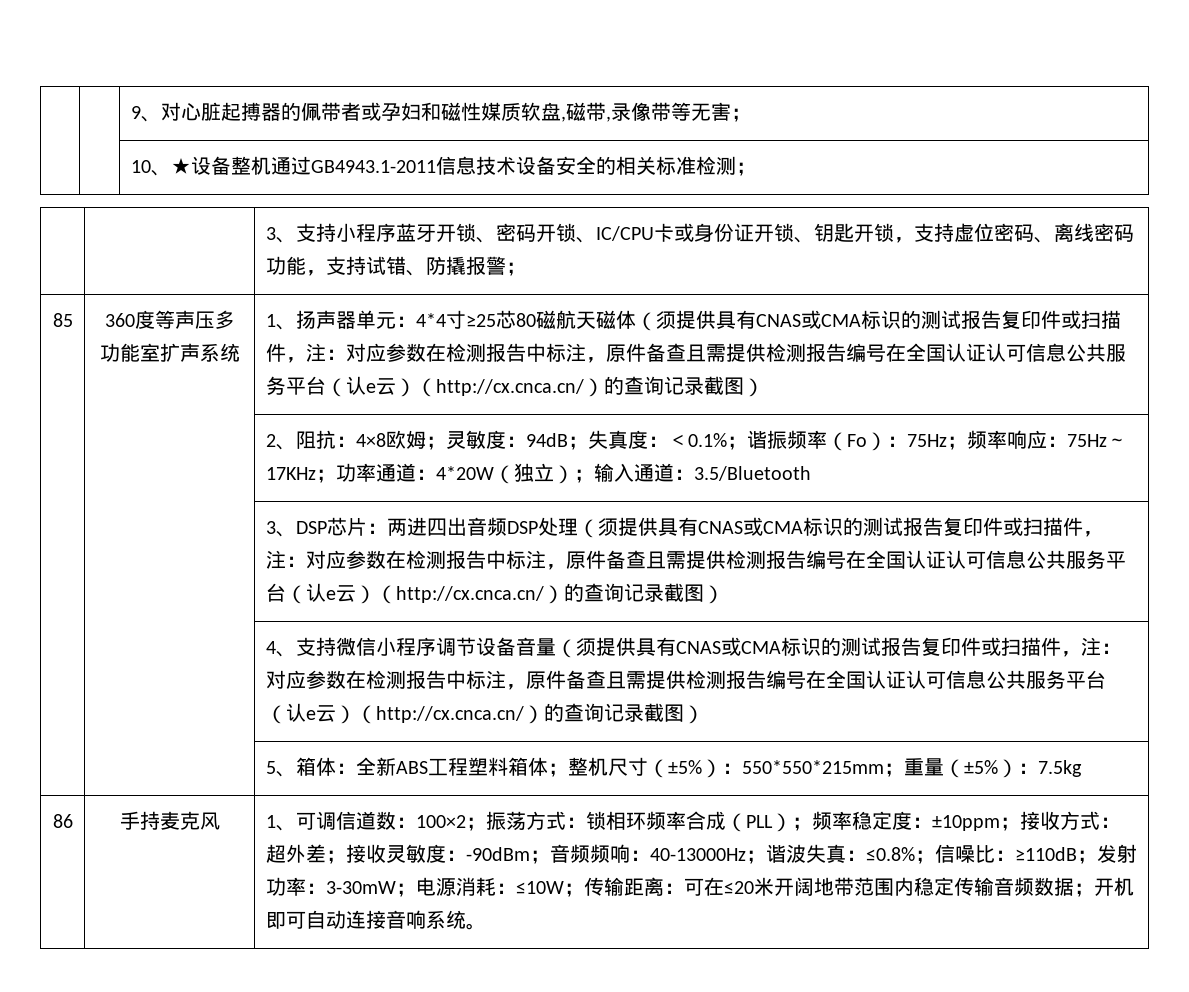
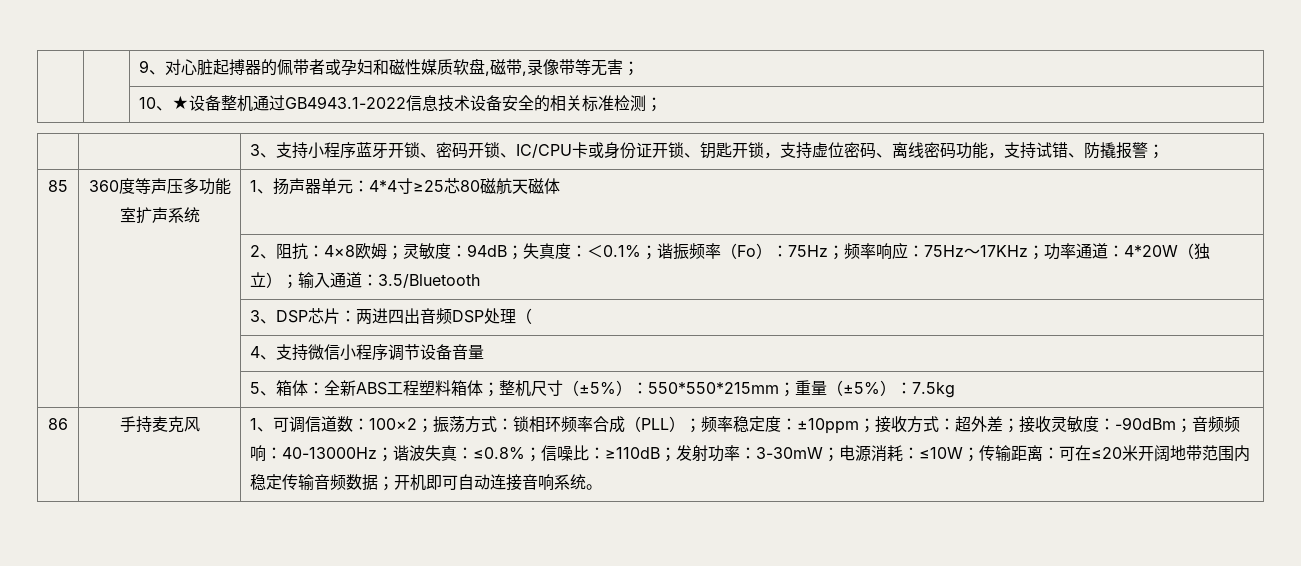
[310,160,436,173] GB4943.1-2011 -> [285,96,407,109] GB4943.1-2022
[635,310,1121,331] [265,343,1126,363] [265,376,764,397] （须提供具有CNAS或CMA标识的测试报告复印件或扫描件，注：对应参数在检测报告中标注，原件备查且需提供检测报告编号在全国认证认可信息公共服务平台（认e云）（http://cx.cnca.cn/）的查询记录截图） -> (561, 186) none
[597,517,1103,537] [265,550,1126,570] [265,583,724,604] 须提供具有CNAS或CMA标识的测试报告复印件或扫描件，注：对应参数在检测报告中标注，原件备查且需提供检测报告编号在全国认证认可信息公共服务平台（认e云）（http://cx.cnca.cn/）的查询记录截图） -> (533, 316) none
[555,637,1121,658] [265,670,1106,690] [265,703,704,724] （须提供具有CNAS或CMA标识的测试报告复印件或扫描件，注：对应参数在检测报告中标注，原件备查且需提供检测报告编号在全国认证认可信息公共服务平台（认e云）（http://cx.cnca.cn/）的查询记录截图） -> (485, 352) none

